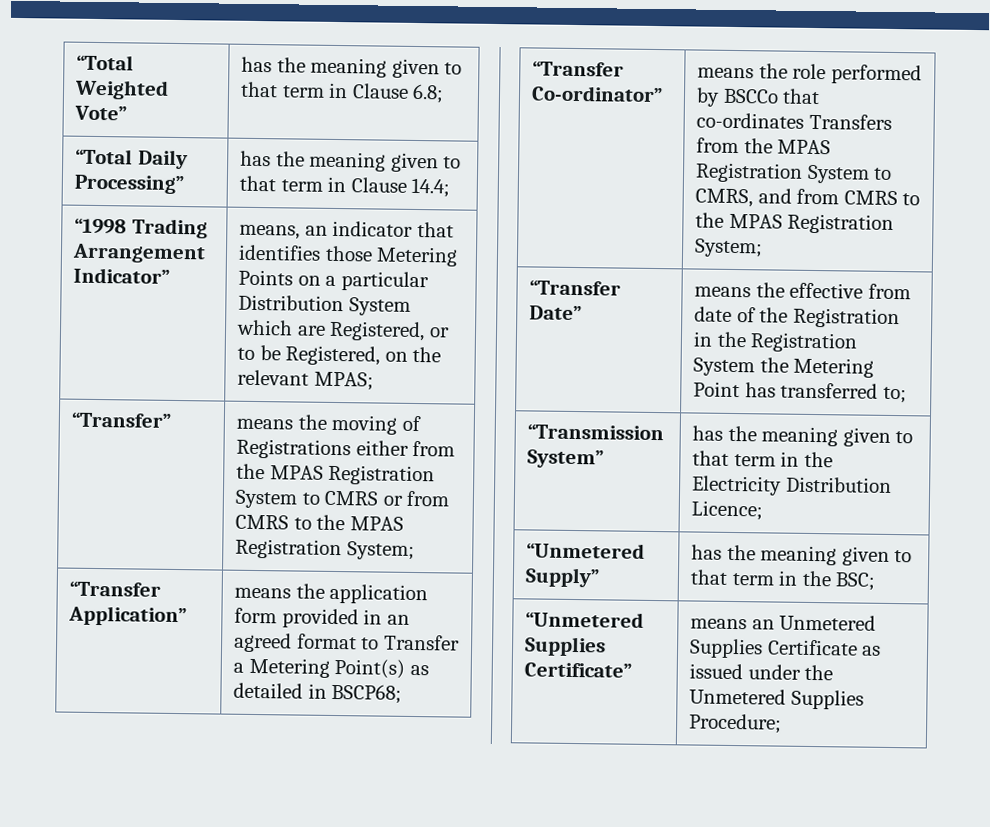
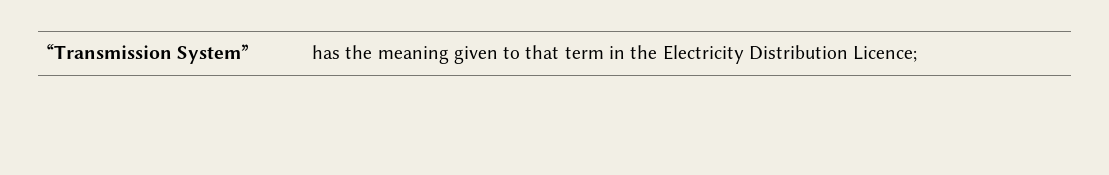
[76,54,135,71] [74,79,170,100] [74,105,128,121] [241,56,463,79] [240,81,445,104] [75,148,188,170] [74,174,185,195] [240,150,462,173] [239,175,451,198] [74,217,208,239] [72,243,207,264] [73,267,171,284] [239,220,454,240] [238,244,459,267] [238,269,429,292] [238,294,411,316] [236,319,450,342] [237,345,442,366] [237,369,374,391] [71,411,172,428] [236,414,421,435] [236,438,456,460] [236,463,436,486] [235,489,451,509] [235,514,404,531] [235,538,415,560] [69,580,162,597] [68,605,188,627] [234,583,429,605] [234,607,410,629] [233,632,460,653] [233,657,429,679] [233,682,403,704] [532,60,625,77] [531,85,664,103] [697,63,922,85] [696,87,821,107] [696,112,892,130] [696,137,832,155] [695,162,893,184] [695,188,921,208] [695,212,895,235] [694,238,764,258] [529,279,622,296] [529,305,583,321] [694,282,911,300] [694,306,900,329] [693,331,859,353] [693,357,875,378] [693,381,907,404] “Total Weighted Vote” | has the meaning given to that term in Clause 6.8; // “Total Daily Processing” | has the meaning given to that term in Clause 14.4; // “1998 Trading Arrangement Indicator” | means, an indicator that identifies those Metering Points on a particular Distribution System which are Registered, or to be Registered, on the relevant MPAS; // “Transfer” | means the moving of Registrations either from the MPAS Registration System to CMRS or from CMRS to the MPAS Registration System; // “Transfer Application” | means the application form provided in an agreed format to Transfer a Metering Point(s) as detailed in BSCP68; // “Transfer Co-ordinator” | means the role performed by BSCCo that co-ordinates Transfers from the MPAS Registration System to CMRS, and from CMRS to the MPAS Registration System; // “Transfer Date” | means the effective from date of the Registration in the Registration System the Metering Point has transferred to; // -> (47, 51) none
[526,542,646,559] [525,567,601,588] [691,544,913,566] [690,569,877,591] [525,611,645,628] [524,636,607,657] [524,662,633,678] [690,614,877,631] [689,638,882,659] [689,663,834,681] [689,688,864,710] [689,713,783,734] // “Unmetered Supply” | has the meaning given to that term in the BSC; // “Unmetered Supplies Certificate” | means an Unmetered Supplies Certificate as issued under the Unmetered Supplies Procedure; -> (918, 54) none

